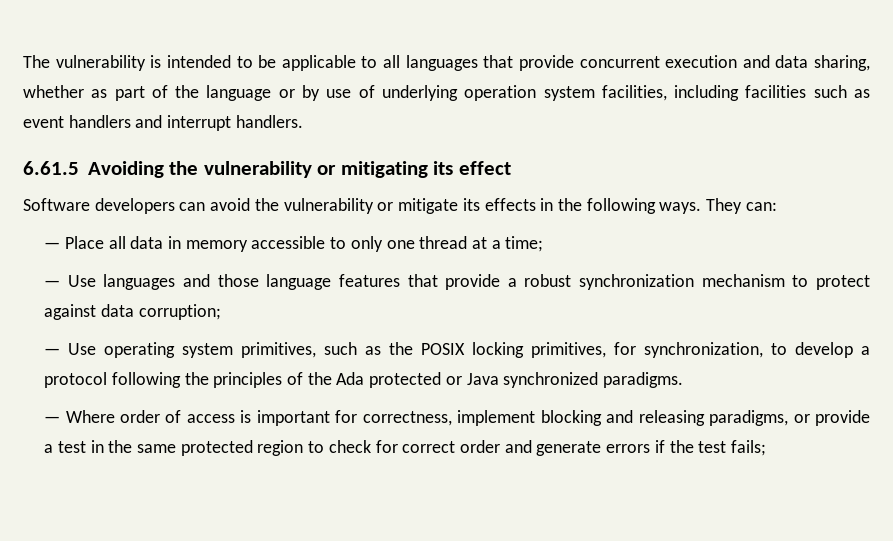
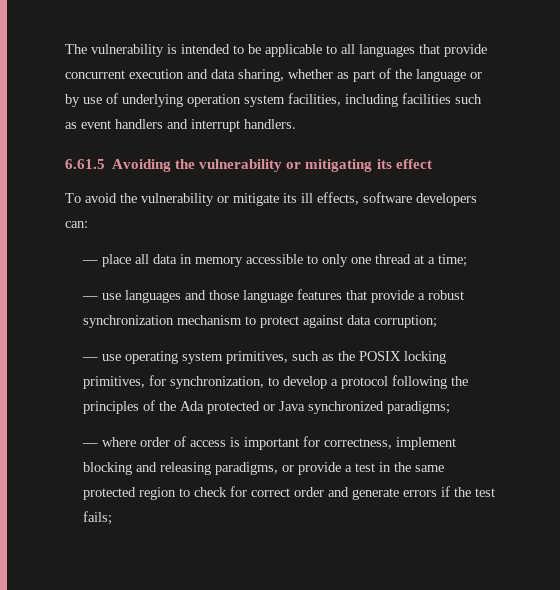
[23,198,206,214] Software developers can -> [65,193,81,203] To
[484,198,743,214] effects in the following ways. They -> [301,192,477,206] ill effects, software developers
[64,236,104,249] Place -> [101,254,131,267] place
[67,275,96,287] Use -> [101,293,121,300] use
[68,343,97,355] Use -> [101,354,121,361] use
[603,372,684,388] [44,410,115,423] paradigms. // — Where -> [386,401,450,414] [81,437,136,447] paradigms; // — where

